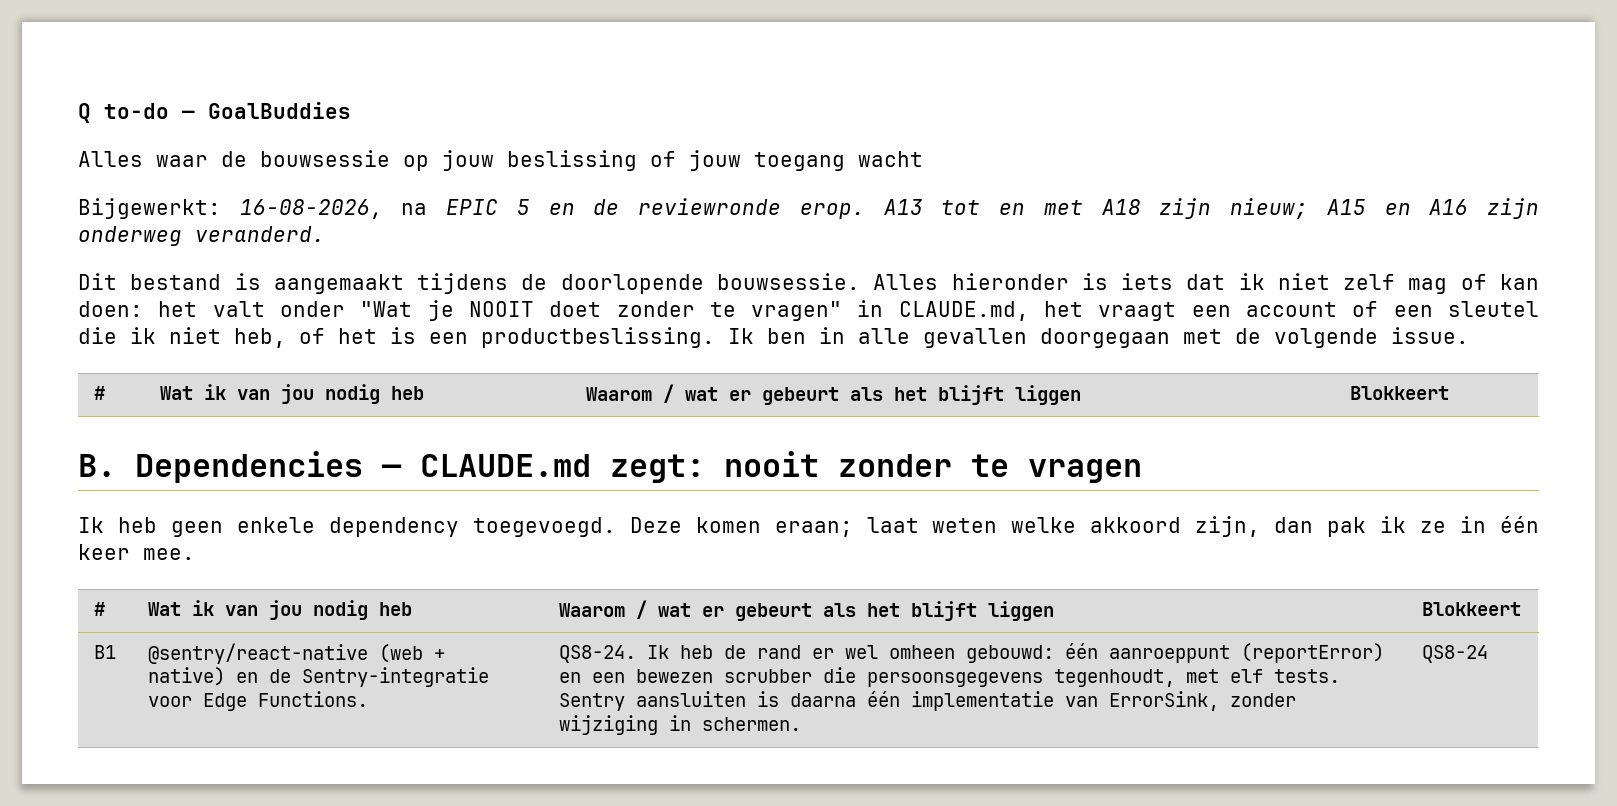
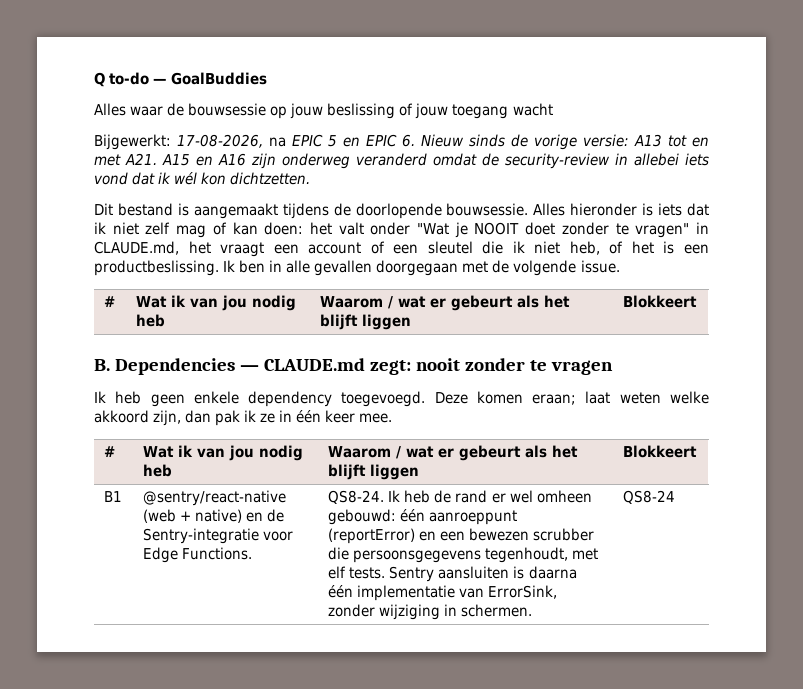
[239,199,383,219] 16-08-2026, -> [177,134,263,148] 17-08-2026,
[593,198,865,219] de reviewronde erop. -> [366,134,629,150] EPIC 6. Nieuw sinds de vorige versie:
[1101,198,1309,219] A18 zijn nieuw; -> [125,153,157,165] A21.
[195,226,325,242] veranderd. -> [356,153,709,169] [94,172,311,185] veranderd omdat de security-review in allebei iets vond dat ik wél kon dichtzetten.

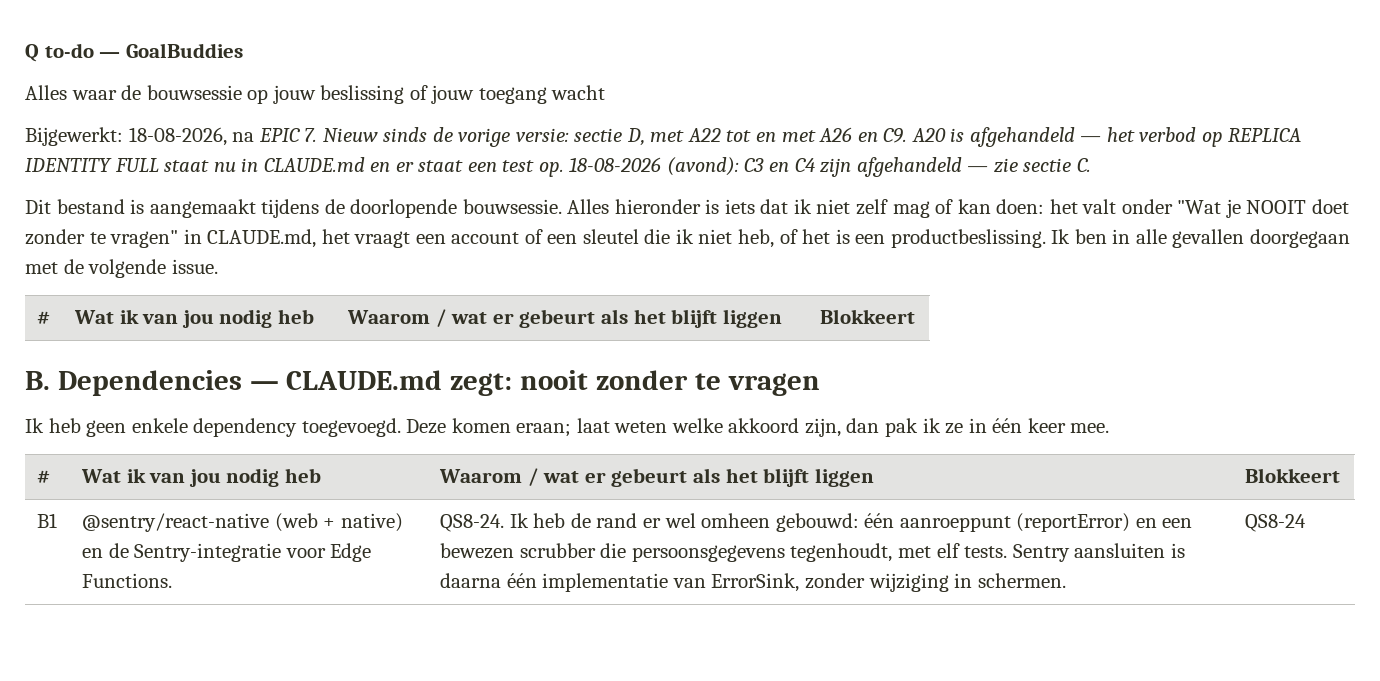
[177,134,263,148] 17-08-2026, -> [128,127,227,146] 18-08-2026,
[328,134,415,147] 5 en EPIC 6. -> [304,128,318,142] 7.
[634,134,709,147] [94,153,709,169] [94,172,311,185] A13 tot en met A21. A15 en A16 zijn onderweg veranderd omdat de security-review in allebei iets vond dat ik wél kon dichtzetten. -> [574,127,1302,147] [25,157,1091,177] sectie D, met A22 tot en met A26 en C9. A20 is afgehandeld — het verbod op REPLICA IDENTITY FULL staat nu in CLAUDE.md en er staat een test op. 18-08-2026 (avond): C3 en C4 zijn afgehandeld — zie sectie C.

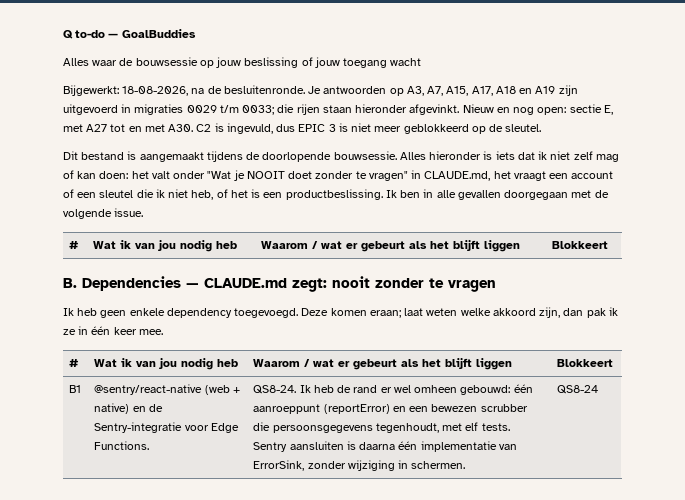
[258,127,1302,147] [25,157,1091,177] EPIC 7. Nieuw sinds de vorige versie: sectie D, met A22 tot en met A26 en C9. A20 is afgehandeld — het verbod op REPLICA IDENTITY FULL staat nu in CLAUDE.md en er staat een test op. 18-08-2026 (avond): C3 en C4 zijn afgehandeld — zie sectie C. -> [207,85,578,96] [63,104,613,115] [63,123,542,134] de besluitenronde. Je antwoorden op A3, A7, A15, A17, A18 en A19 zijn uitgevoerd in migraties 0029 t/m 0033; die rijen staan hieronder afgevinkt. Nieuw en nog open: sectie E, met A27 tot en met A30. C2 is ingevuld, dus EPIC 3 is niet meer geblokkeerd op de sleutel.

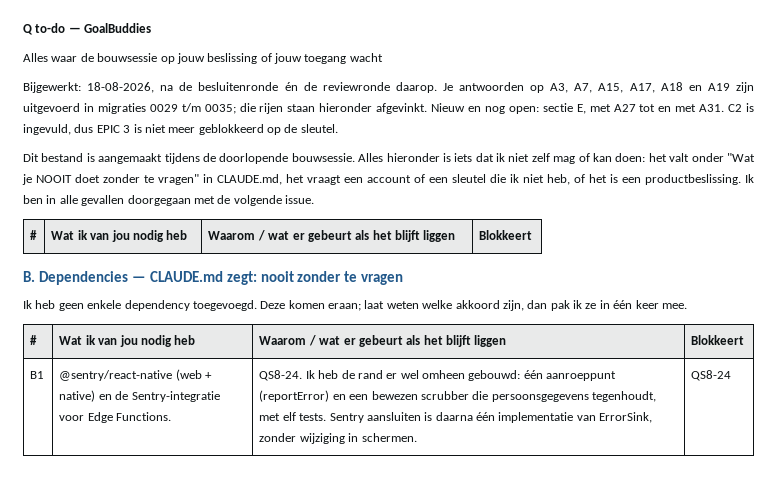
[223,85,305,94] besluitenronde. -> [198,82,437,93] besluitenronde én de reviewronde daarop.
[242,105,275,115] 0033; -> [204,104,236,114] 0035;
[168,124,194,132] A30. -> [699,104,725,112] A31.

